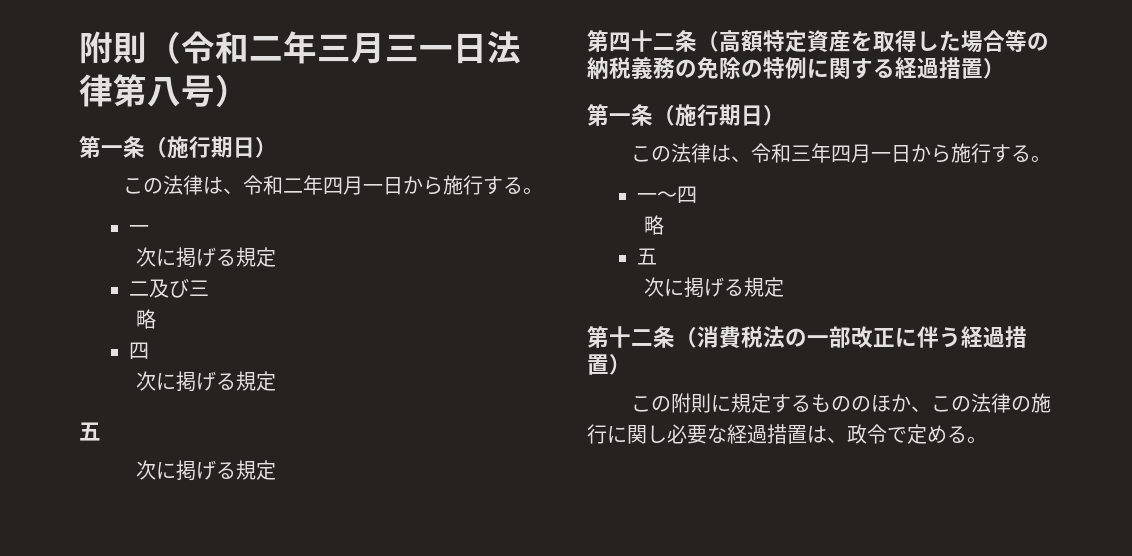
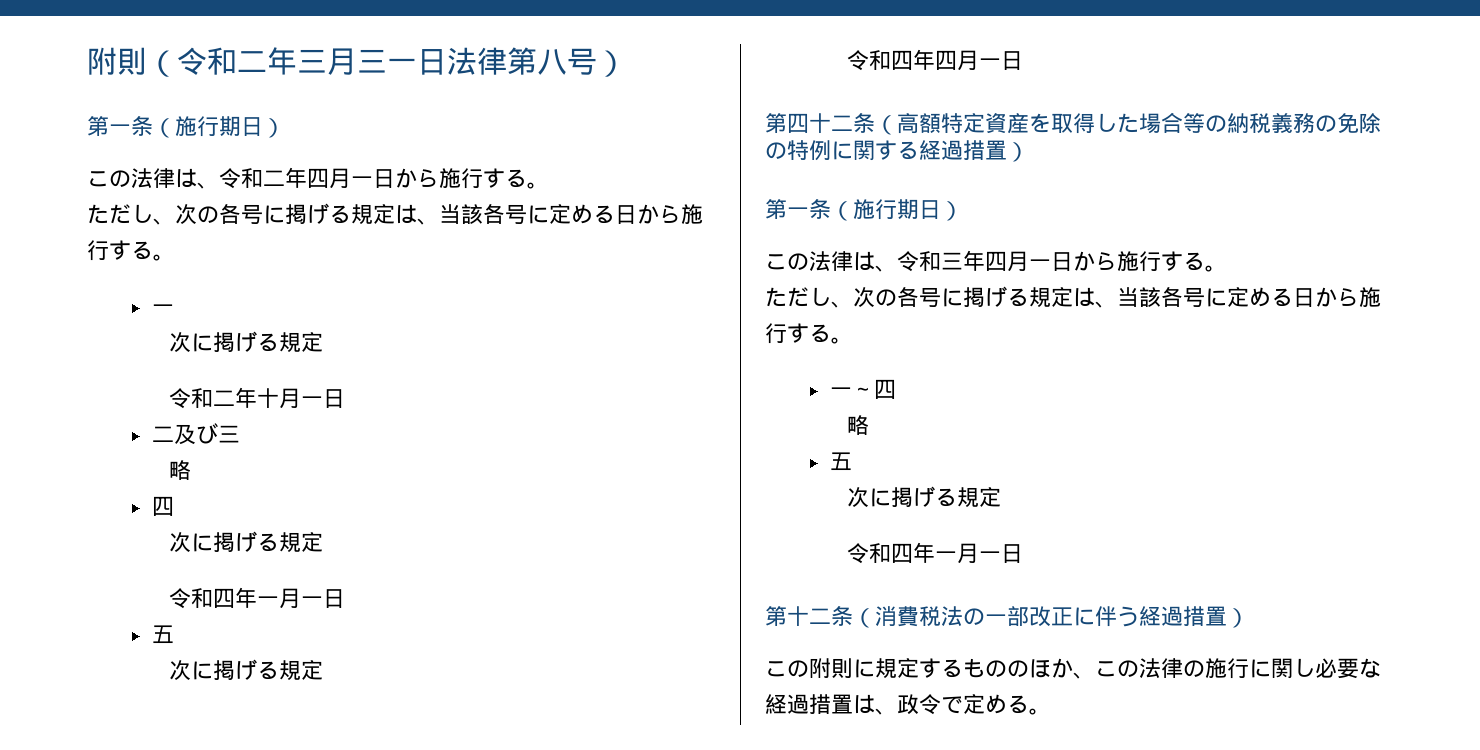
(544, 191) none -> [87,203,703,225] [87,240,175,261] // ただし、次の各号に掲げる規定は、当該各号に定める日から施行する。
(276, 257) none -> [169,387,346,409] // 令和二年十月一日
[79,422,101,441] [135,460,276,481] // 五 // 次に掲げる規定 -> [169,587,346,609] [151,625,174,644] [169,659,324,681] [847,49,1024,71] // 令和四年一月一日 // 五 // 次に掲げる規定 // 令和四年四月一日
(1052, 159) none -> [765,286,1381,308] [765,323,853,344] // ただし、次の各号に掲げる規定は、当該各号に定める日から施行する。
(784, 287) none -> [847,542,1024,564] // 令和四年一月一日

